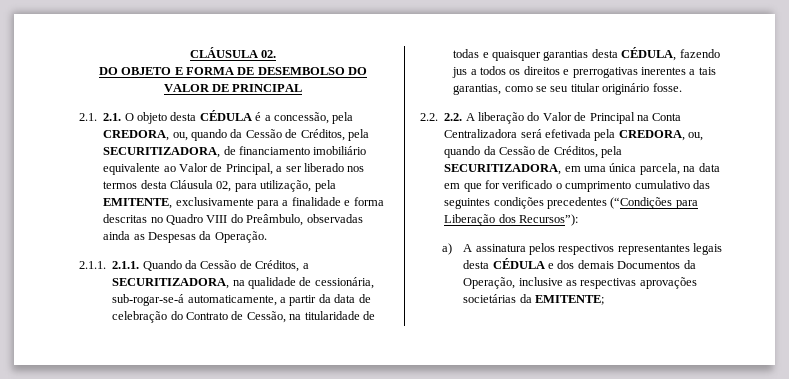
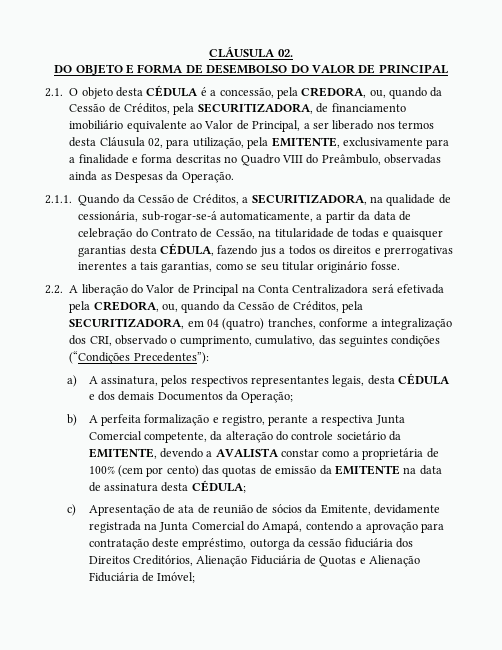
[103,113,122,121] 2.1. -> (63, 92) none
[112,261,140,269] 2.1.1. -> (72, 199) none
[444,113,463,121] 2.2. -> (63, 289) none
[584,163,720,175] [444,180,710,192] [444,197,698,209] [444,214,578,226] uma única parcela, na data em que for verificado o cumprimento cumulativo das seguintes condições precedentes (“Condições para Liberação dos Recursos”): -> [207,318,452,330] [69,335,441,347] [69,351,209,364] 04 (quatro) tranches, conforme a integralização dos CRI, observado o cumprimento, cumulativo, das seguintes condições (“Condições Precedentes”):
[475,244,526,252] assinatura -> [100,376,158,386] assinatura,
[693,243,723,255] legais -> [332,375,365,387] legais,
[463,277,697,289] [463,294,605,305] Operação, inclusive as respectivas aprovações societárias da EMITENTE; -> [241,391,294,403] [66,414,405,426] [88,431,402,443] [88,448,439,460] [88,465,442,477] [88,480,246,493] [66,504,440,516] [88,521,444,533] [88,538,414,550] [88,555,421,567] [88,572,196,583] Operação; // b) A perfeita formalização e registro, perante a respectiva Junta Comercial competente, da alteração do controle societário da EMITENTE, devendo a AVALISTA constar como a proprietária de 100% (cem por cento) das quotas de emissão da EMITENTE na data de assinatura desta CÉDULA; // c) Apresentação de ata de reunião de sócios da Emitente, devidamente registrada na Junta Comercial do Amapá, contendo a aprovação para contratação deste empréstimo, outorga da cessão fiduciária dos Direitos Creditórios, Alienação Fiduciária de Quotas e Alienação Fiduciária de Imóvel;

